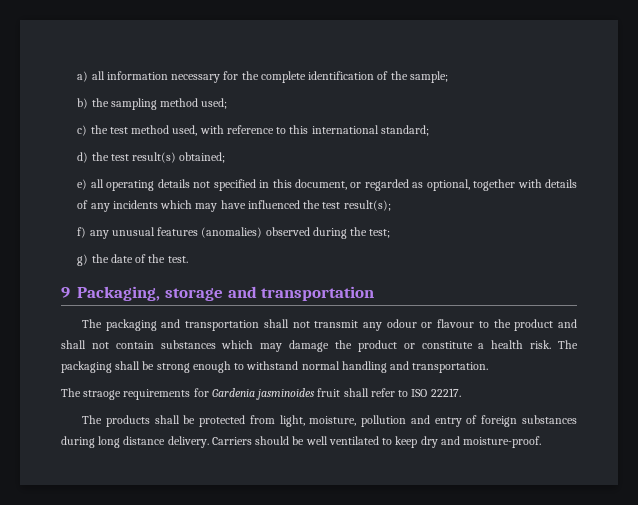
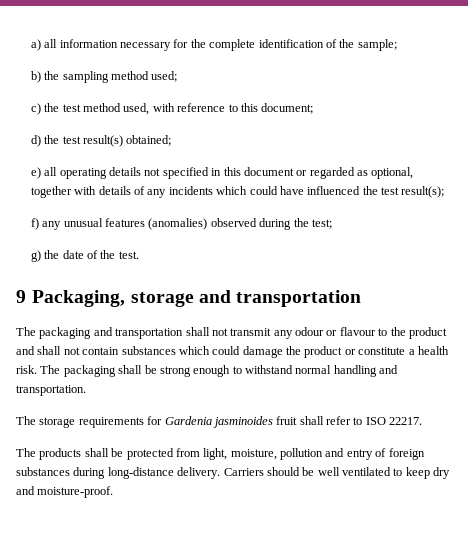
[311,125,429,136] international standard; -> [261,103,314,114] document;
[294,179,347,190] document, -> [243,167,294,176] document
[195,203,218,212] may -> [249,186,278,195] could
[260,343,283,352] may -> [212,346,241,355] could
[83,390,122,400] straoge -> [39,417,76,428] storage
[98,436,166,448] long distance -> [107,467,174,479] long-distance

